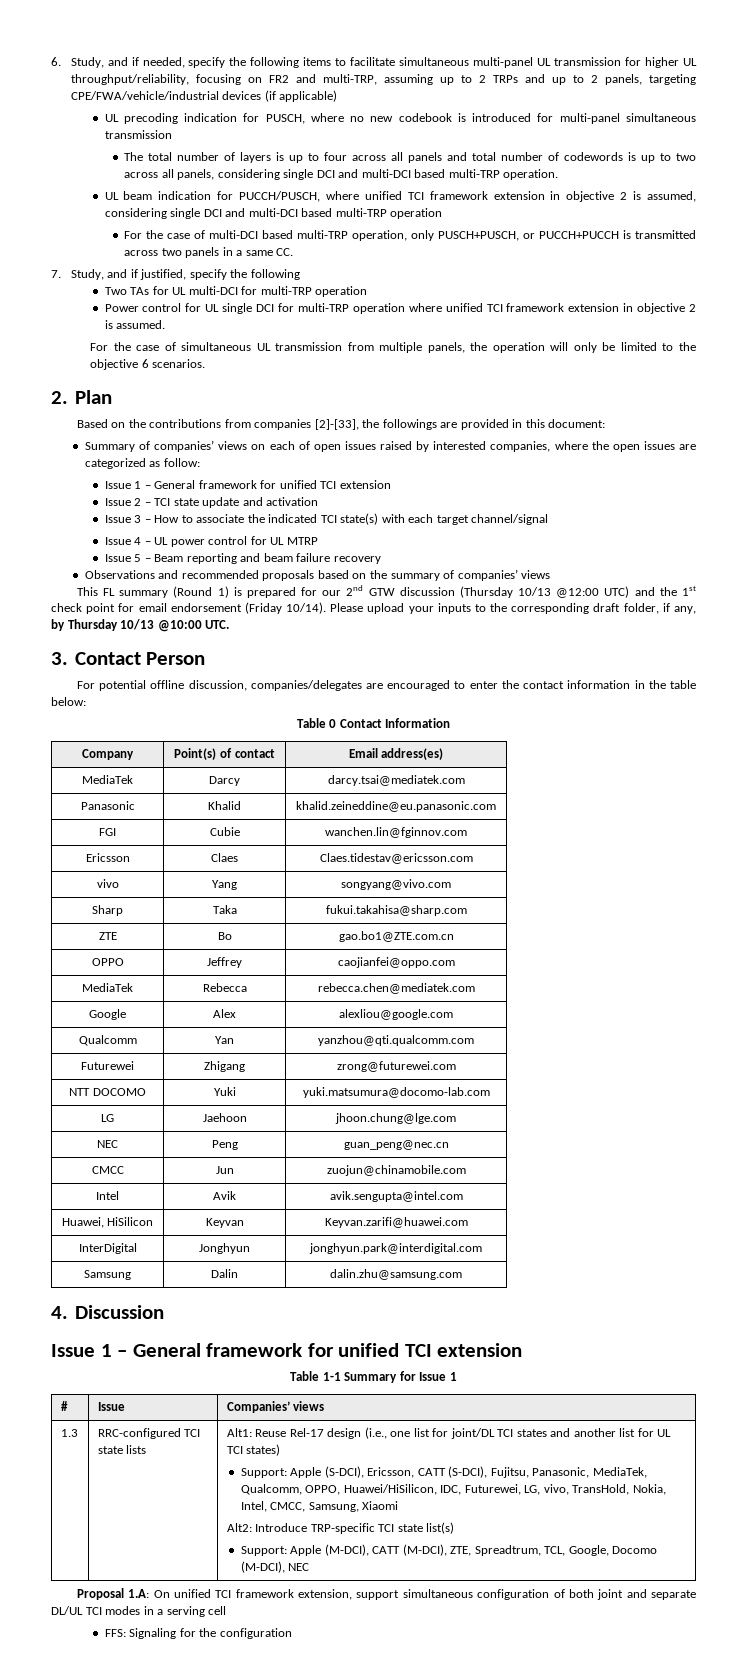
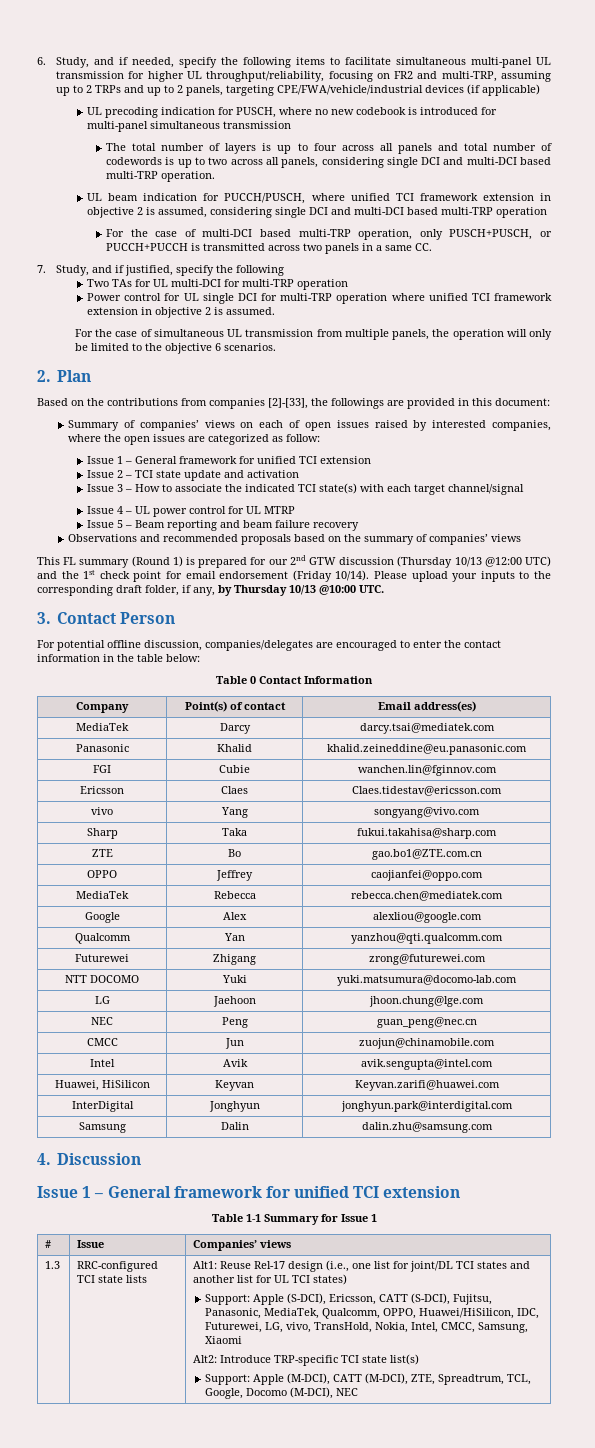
[76,1588,696,1600] [51,1606,227,1617] [104,1628,292,1639] // Proposal 1.A: On unified TCI framework extension, support simultaneous configuration of both joint and separate DL/UL TCI modes in a serving cell // FFS: Signaling for the configuration -> (359, 1392) none

